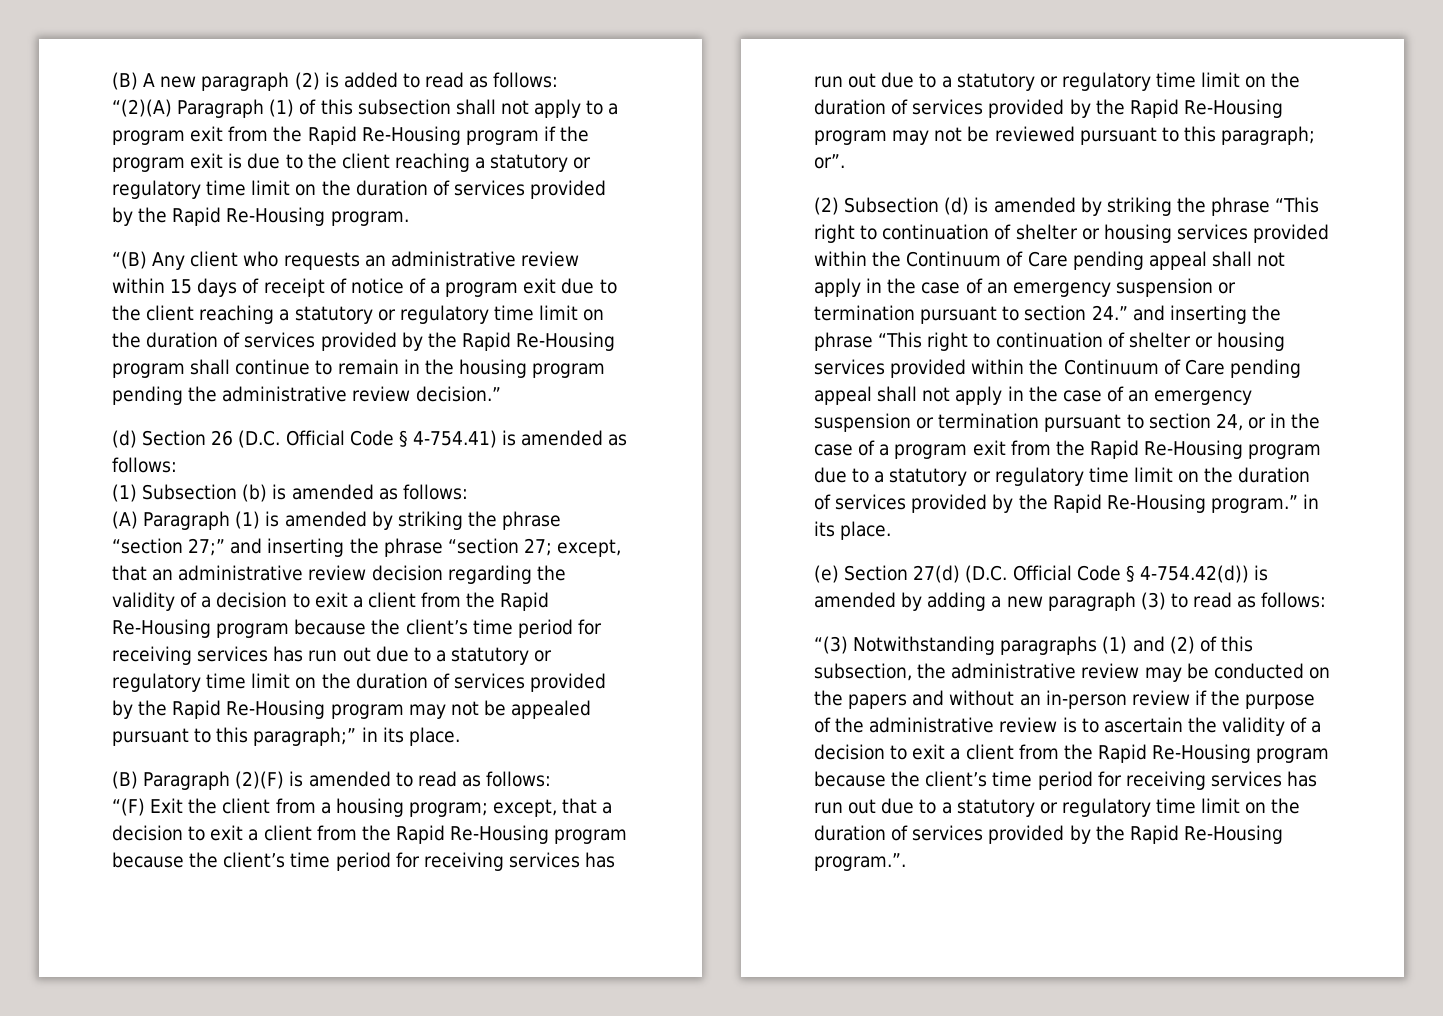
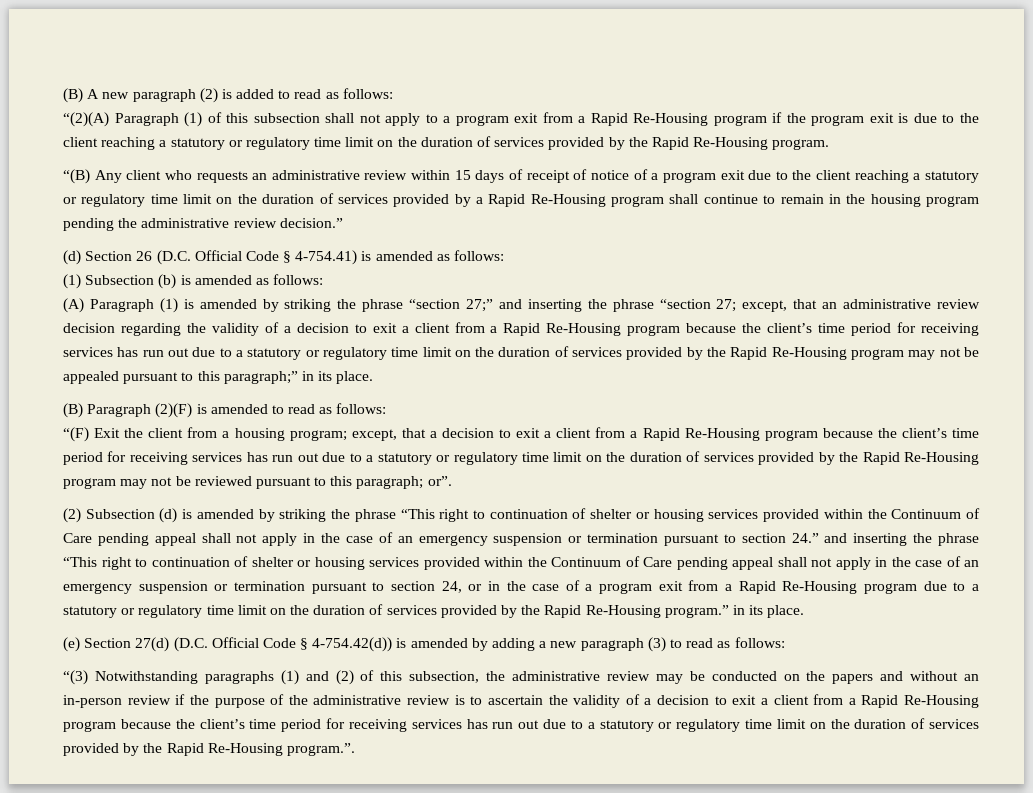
[273,126,303,142] the -> [578,116,586,123] a
[427,332,457,348] the -> [476,197,484,204] a
[466,592,496,608] the -> [490,326,498,333] a
[361,825,391,841] the -> [630,431,638,438] a
[1055,440,1085,456] the -> [725,584,733,591] a
[1063,744,1093,760] the -> [848,698,856,705] a

